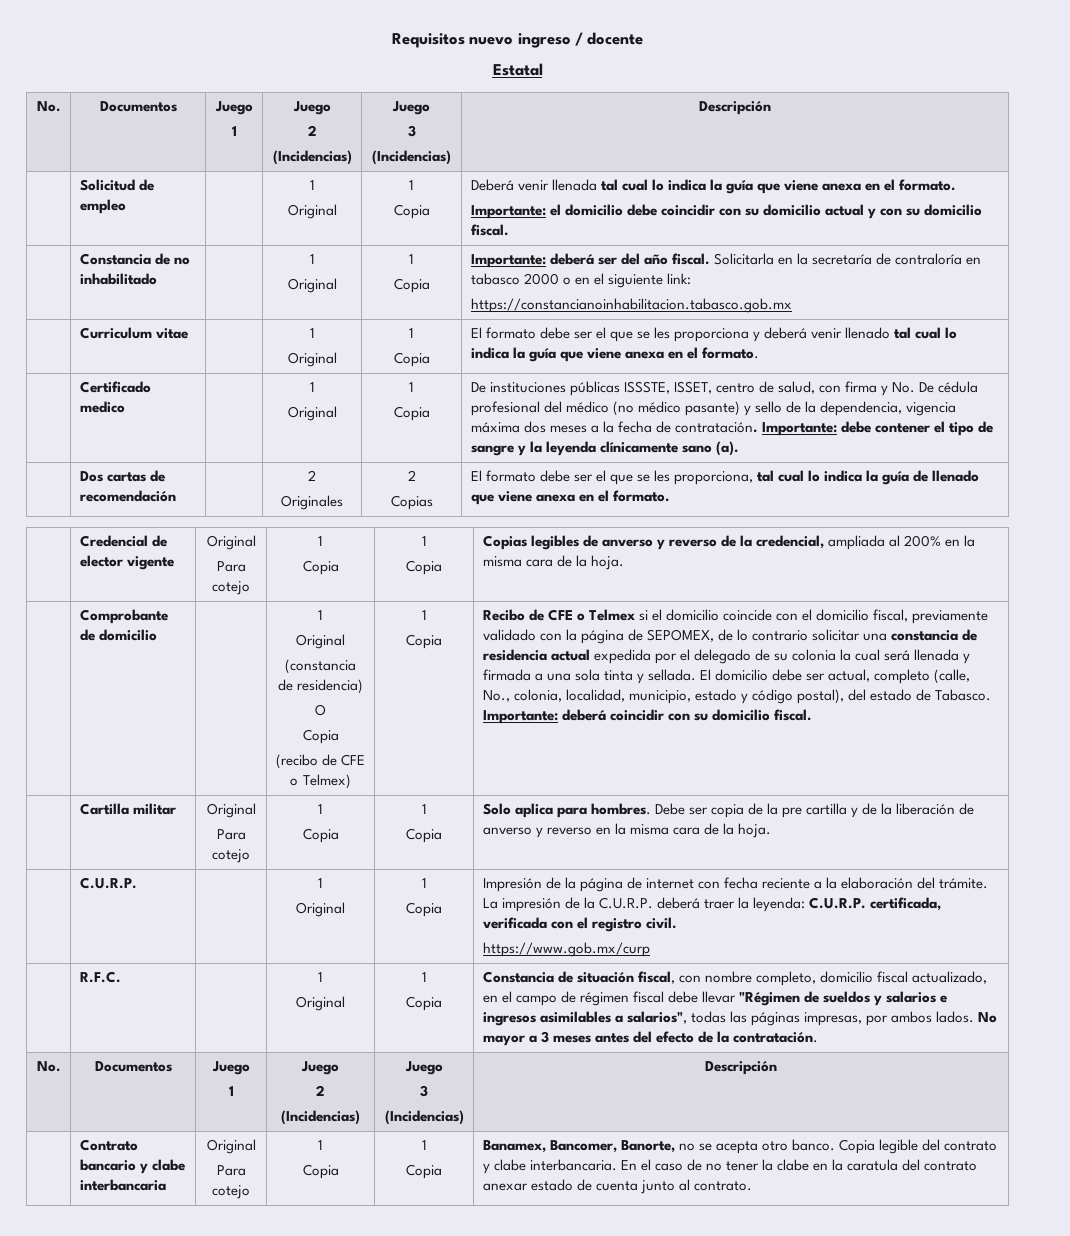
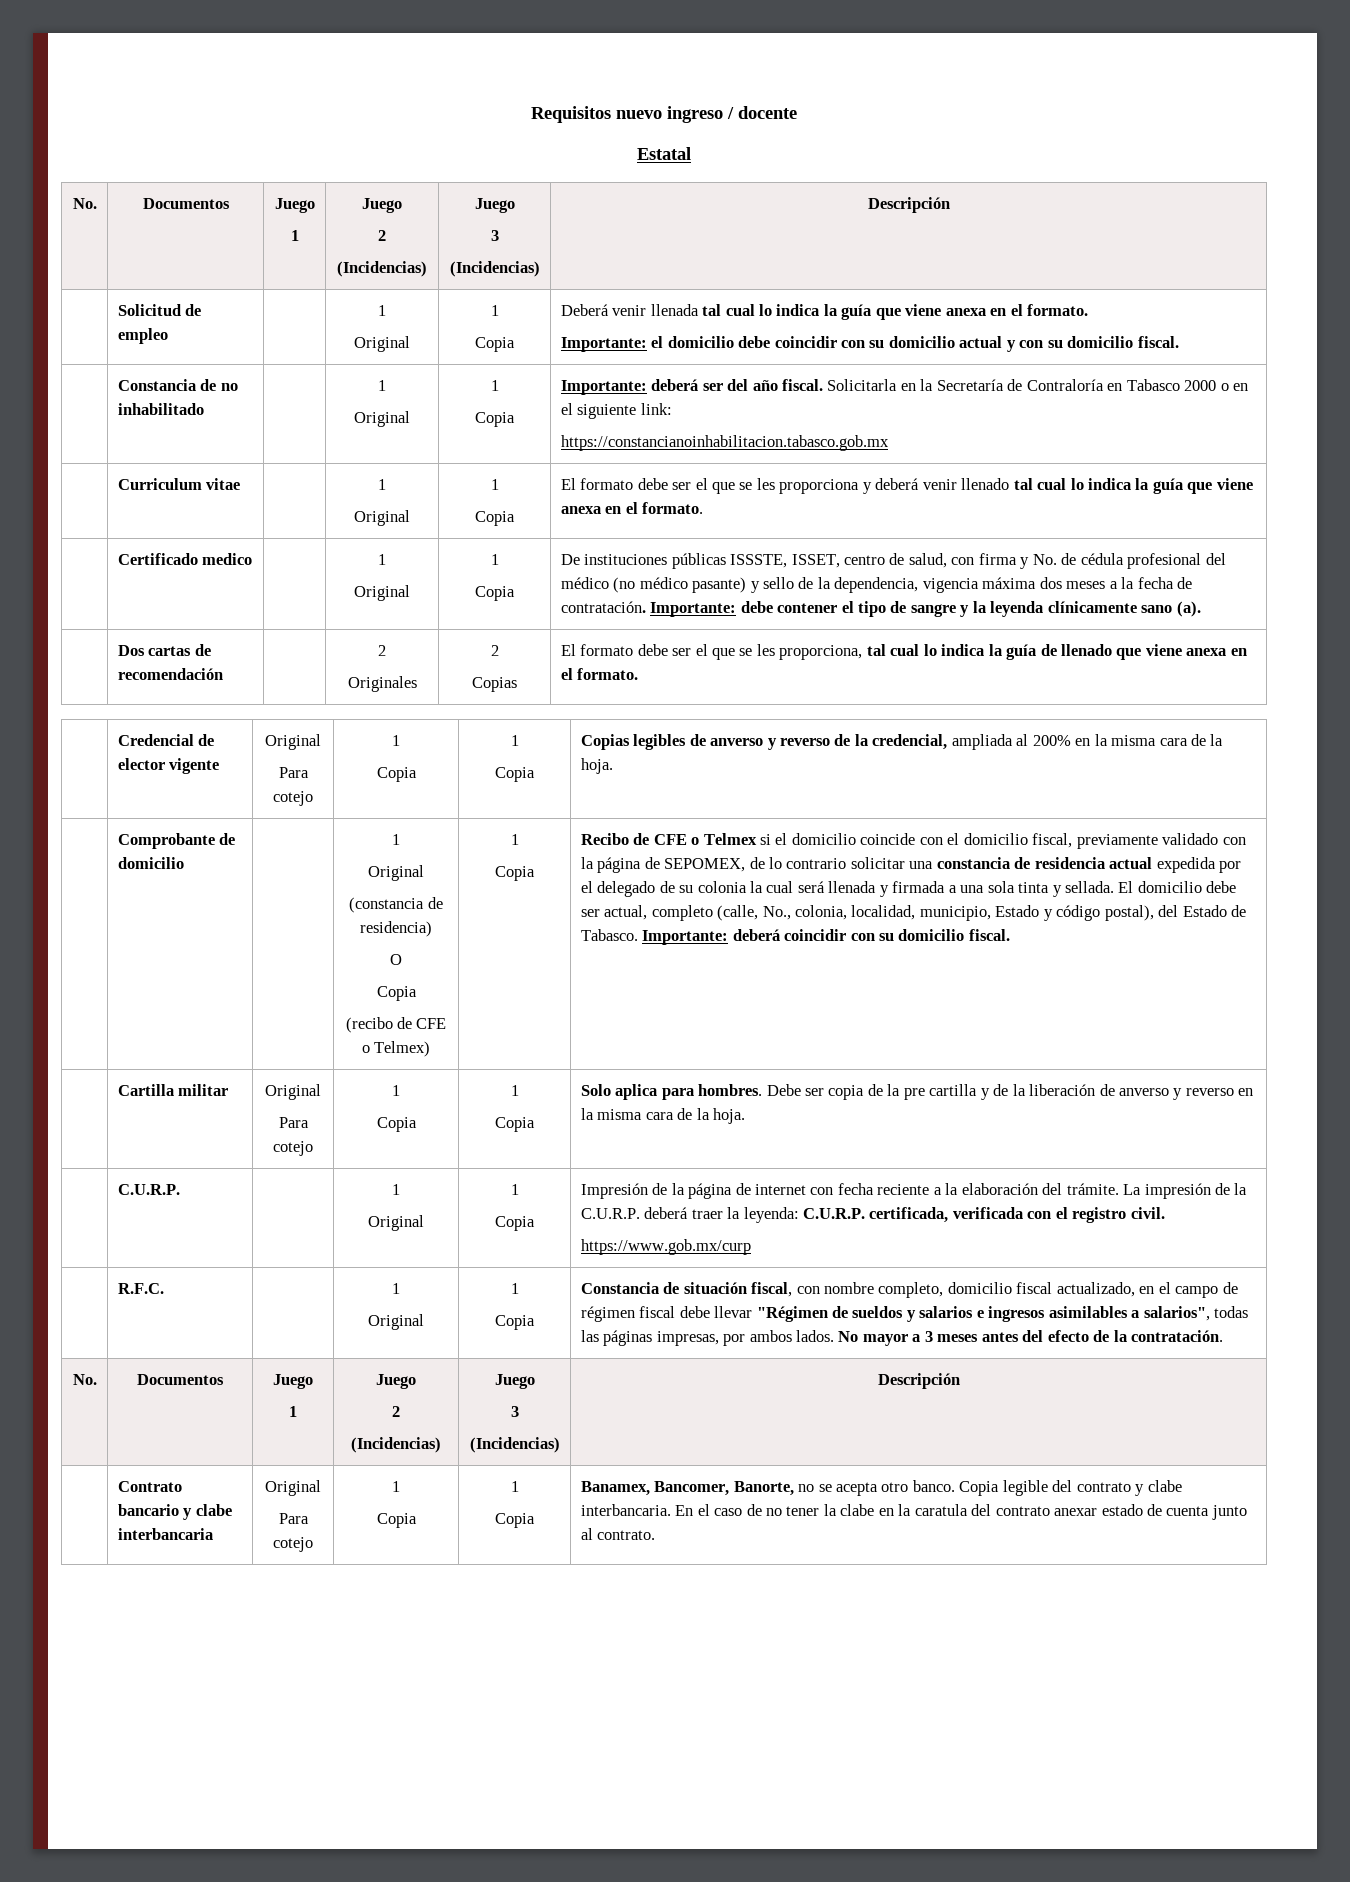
[812,253,982,265] [470,273,520,285] secretaría de contraloría en tabasco -> [936,379,1180,391] Secretaría de Contraloría en Tabasco
[919,382,935,393] De -> [1061,553,1077,565] de
[694,689,737,701] estado -> [995,905,1040,917] Estado
[870,689,913,701] estado -> [1182,905,1227,917] Estado

